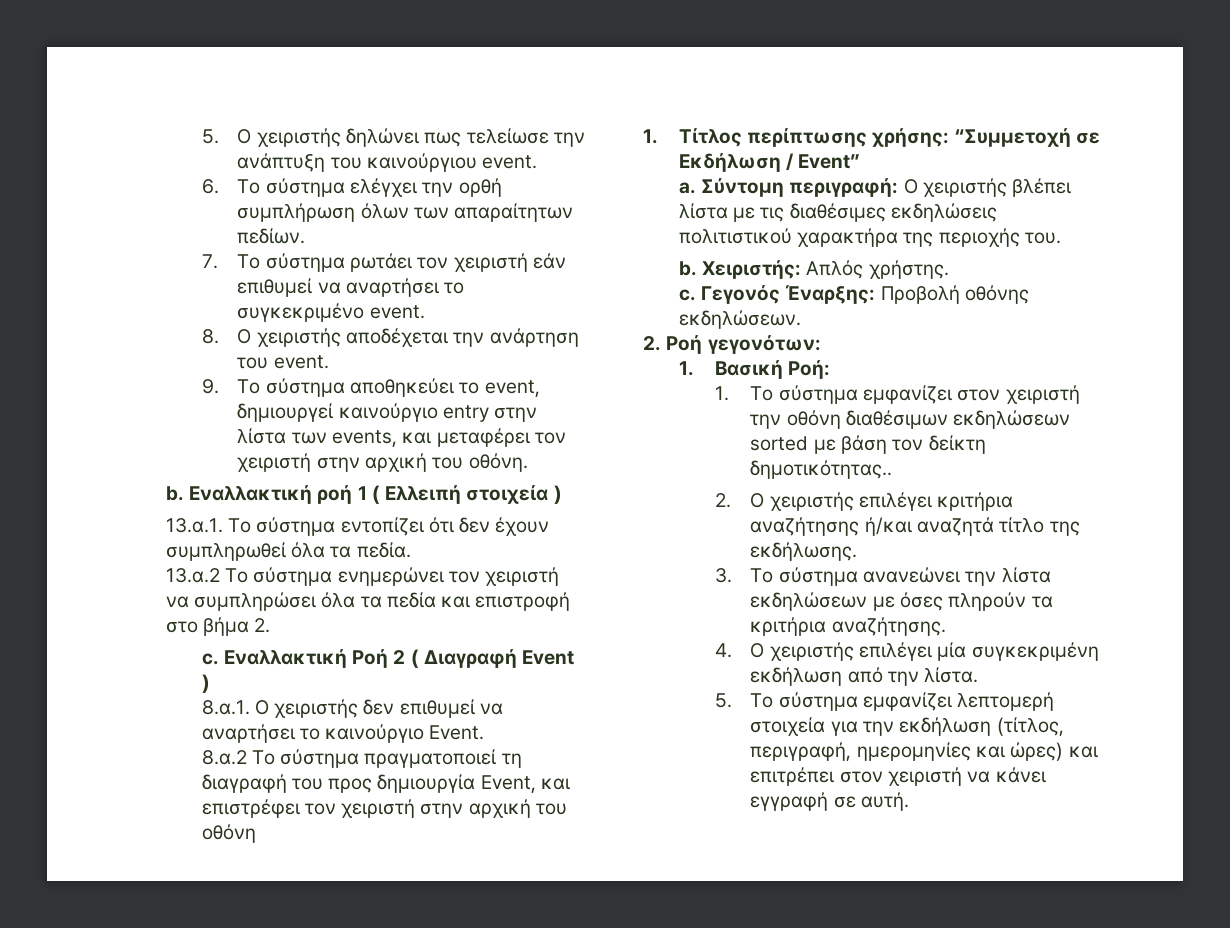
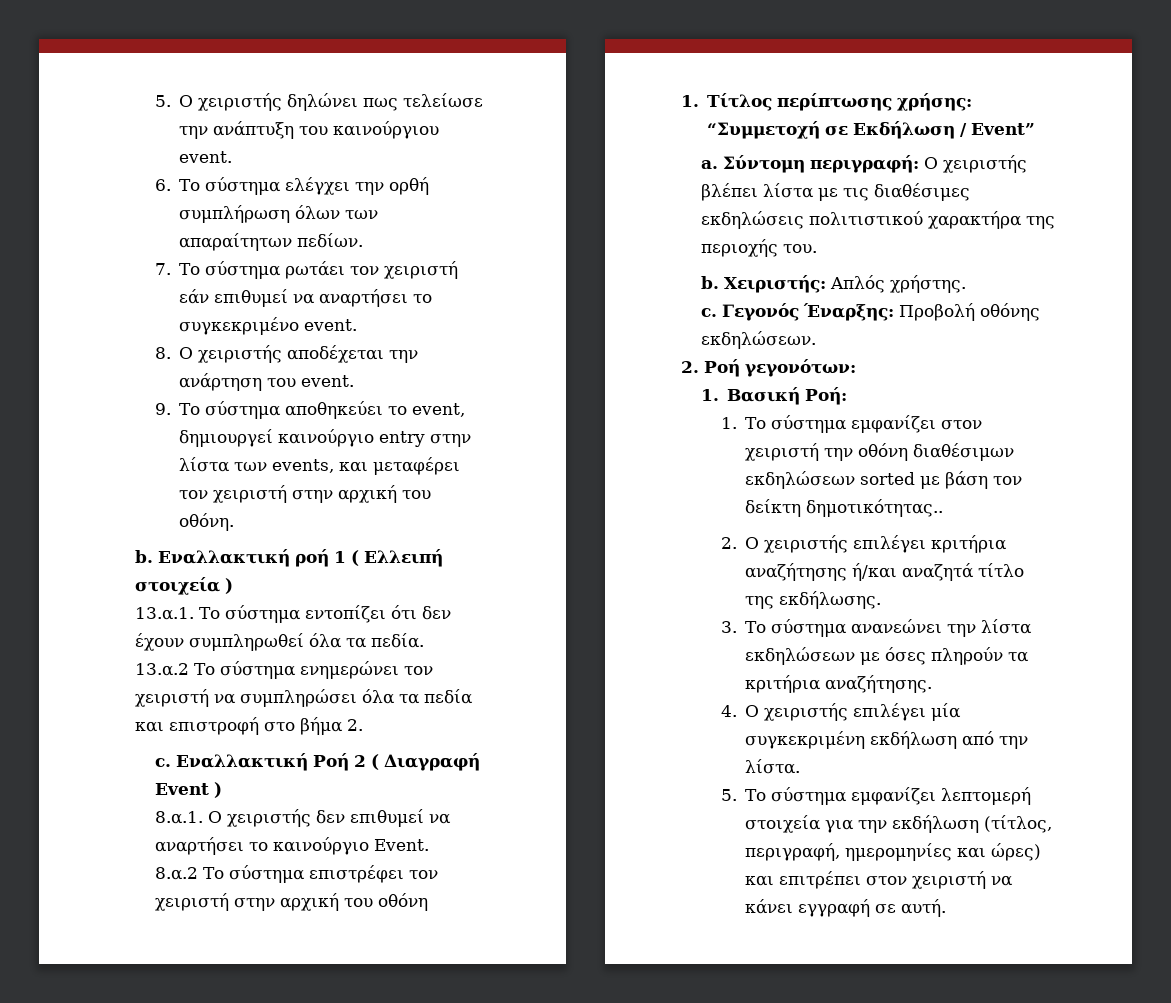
[364,749,522,768] [201,774,570,793] πραγματοποιεί τη διαγραφή του προς δημιουργία Event, και -> (306, 874) none

